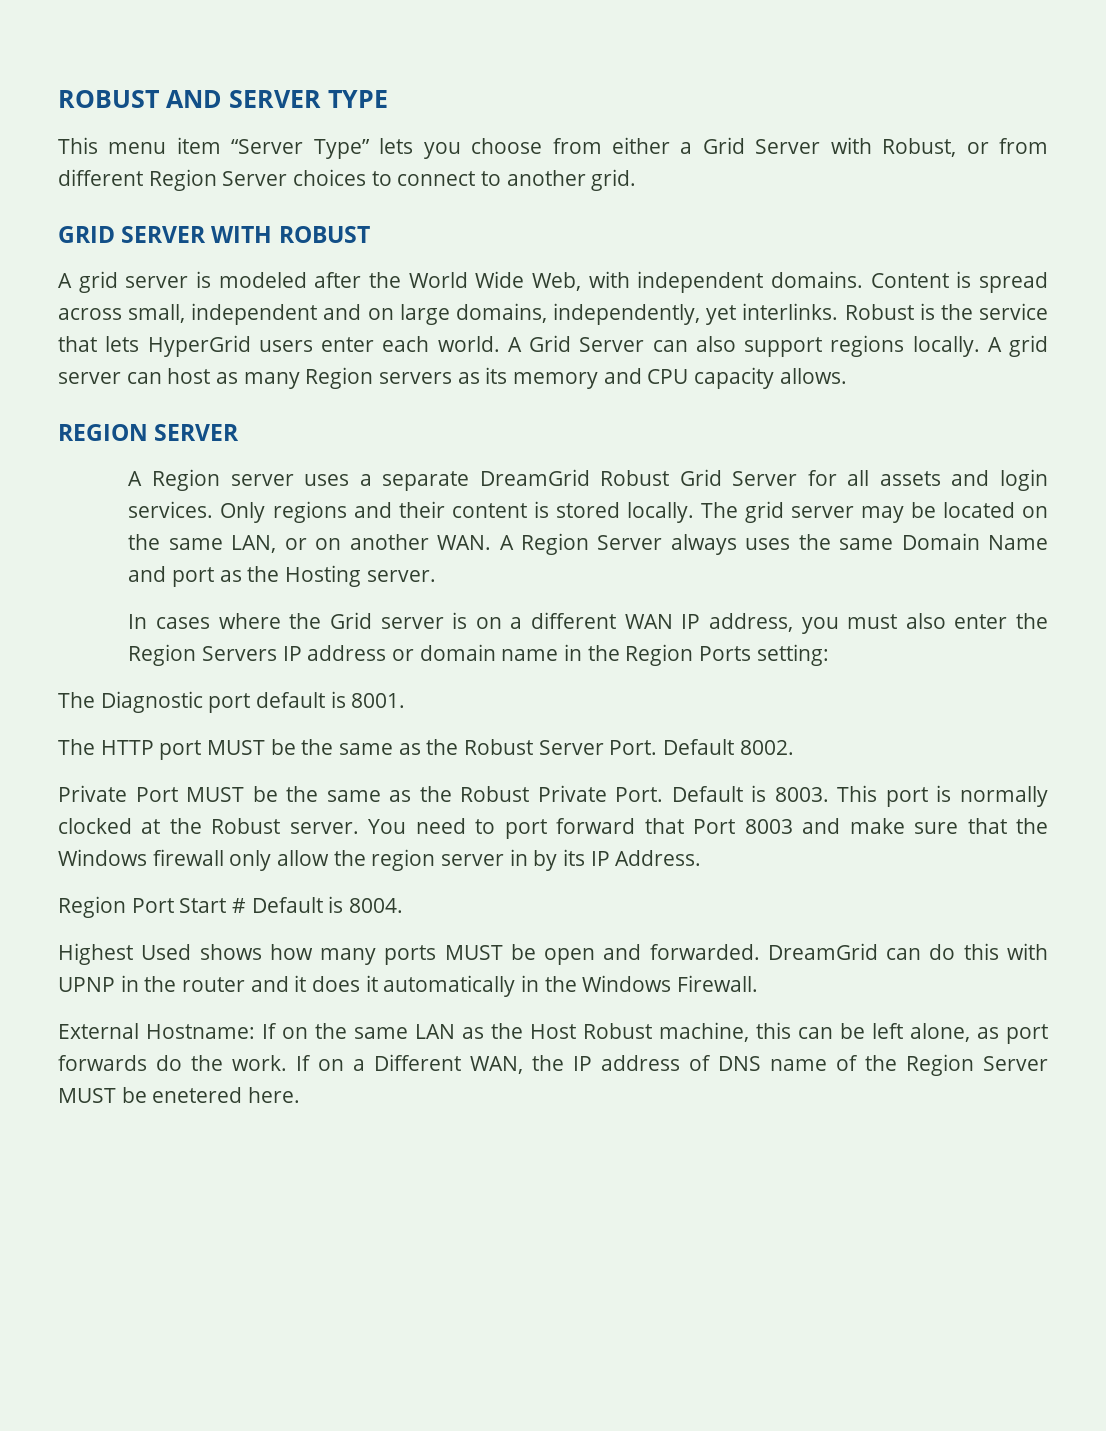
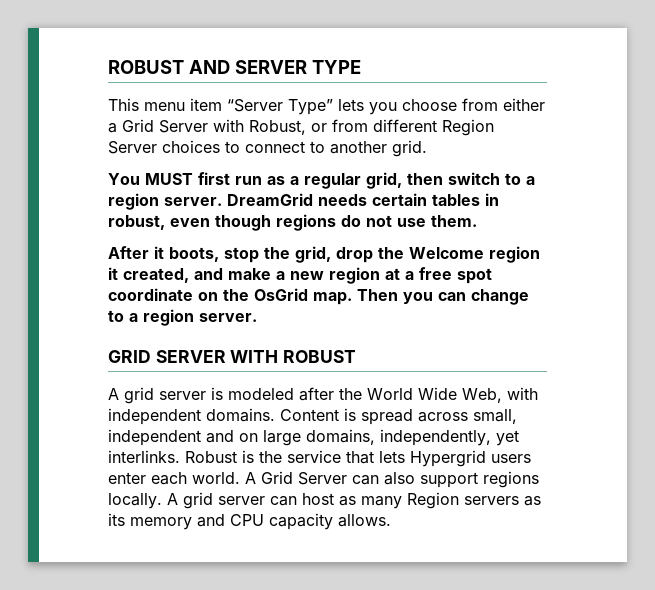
(637, 180) none -> [108,172,535,189] [108,193,499,210] [108,214,477,231] [108,246,540,263] [108,267,492,284] [108,288,529,305] [108,309,257,326] // You MUST first run as a regular grid, then switch to a region server. DreamGrid needs certain tables in robust, even though regions do not use them. // After it boots, stop the grid, drop the Welcome region it created, and make a new region at a free spot coordinate on the OsGrid map. Then you can change to a region server.
[147,335,251,357] HyperGrid -> [410,450,486,467] Hypergrid
[58,424,240,441] [128,469,1048,491] [128,501,1048,523] [128,533,1048,555] [128,565,436,587] [128,612,1048,634] [128,644,829,666] [58,691,406,713] [58,739,794,760] [58,785,1048,807] [58,818,1049,839] [58,849,702,871] [58,896,404,918] [58,943,1048,965] [58,975,759,997] [58,1022,1048,1044] [58,1054,1048,1076] [58,1087,301,1103] // REGION SERVER // A Region server uses a separate DreamGrid Robust Grid Server for all assets and login services. Only regions and their content is stored locally. The grid server may be located on the same LAN, or on another WAN. A Region Server always uses the same Domain Name and port as the Hosting server. // In cases where the Grid server is on a different WAN IP address, you must also enter the Region Servers IP address or domain name in the Region Ports setting: // The Diagnostic port default is 8001. // The HTTP port MUST be the same as the Robust Server Port. Default 8002. // Private Port MUST be the same as the Robust Private Port. Default is 8003. This port is normally clocked at the Robust server. You need to port forward that Port 8003 and make sure that the Windows firewall only allow the region server in by its IP Address. // Region Port Start # Default is 8004. // Highest Used shows how many ports MUST be open and forwarded. DreamGrid can do this with UPNP in the router and it does it automatically in the Windows Firewall. // External Hostname: If on the same LAN as the Host Robust machine, this can be left alone, as port forwards do the work. If on a Different WAN, the IP address of DNS name of the Region Server MUST be enetered here. -> (391, 520) none

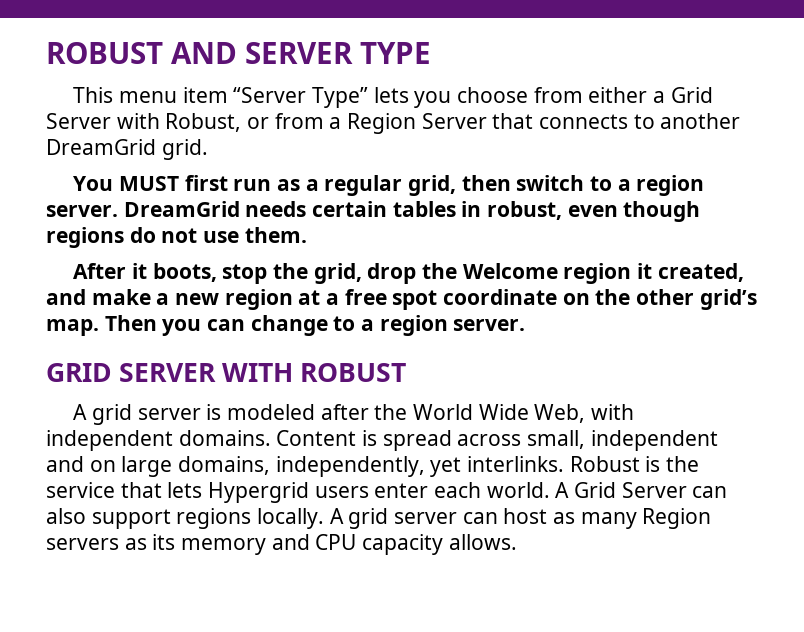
[373,119,437,132] different -> [329,117,342,129] a
[162,140,305,153] choices to connect -> [492,113,629,129] that connects
(387, 147) none -> [46,139,156,155] DreamGrid
[254,288,308,301] OsGrid -> [636,289,757,310] other grid’s

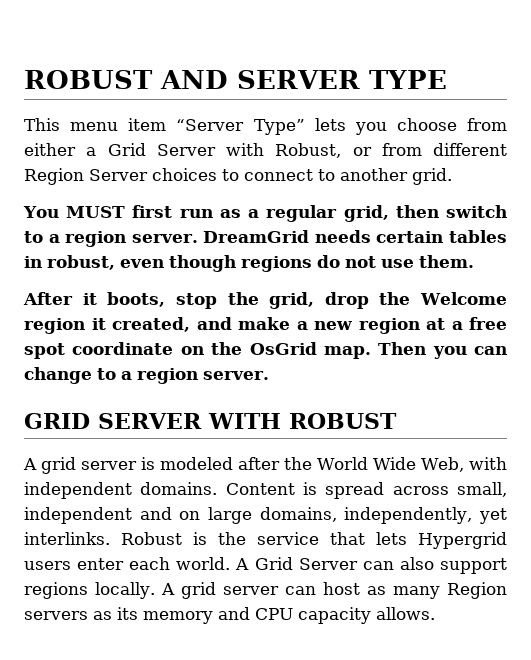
[329,117,342,129] a -> [433,143,507,156] different
[492,113,629,129] that connects -> [152,168,313,181] choices to connect
[46,139,156,155] DreamGrid -> (408, 174) none
[636,289,757,310] other grid’s -> [249,342,317,355] OsGrid

